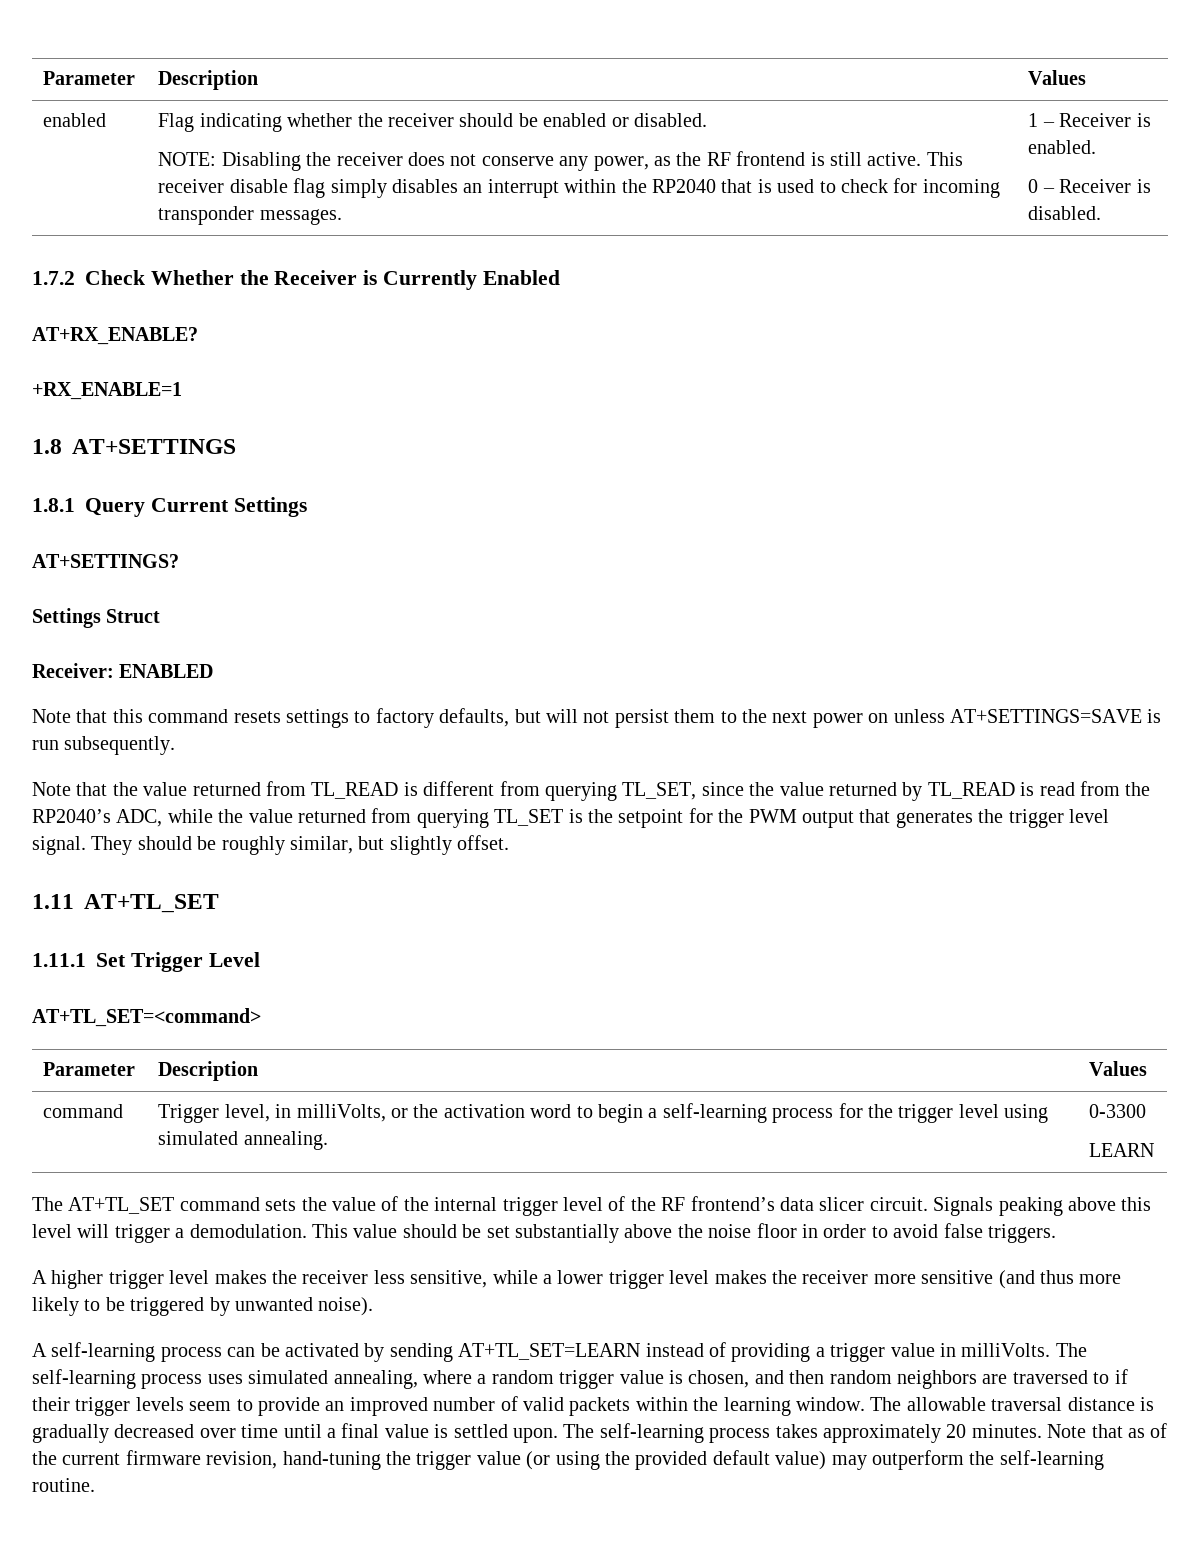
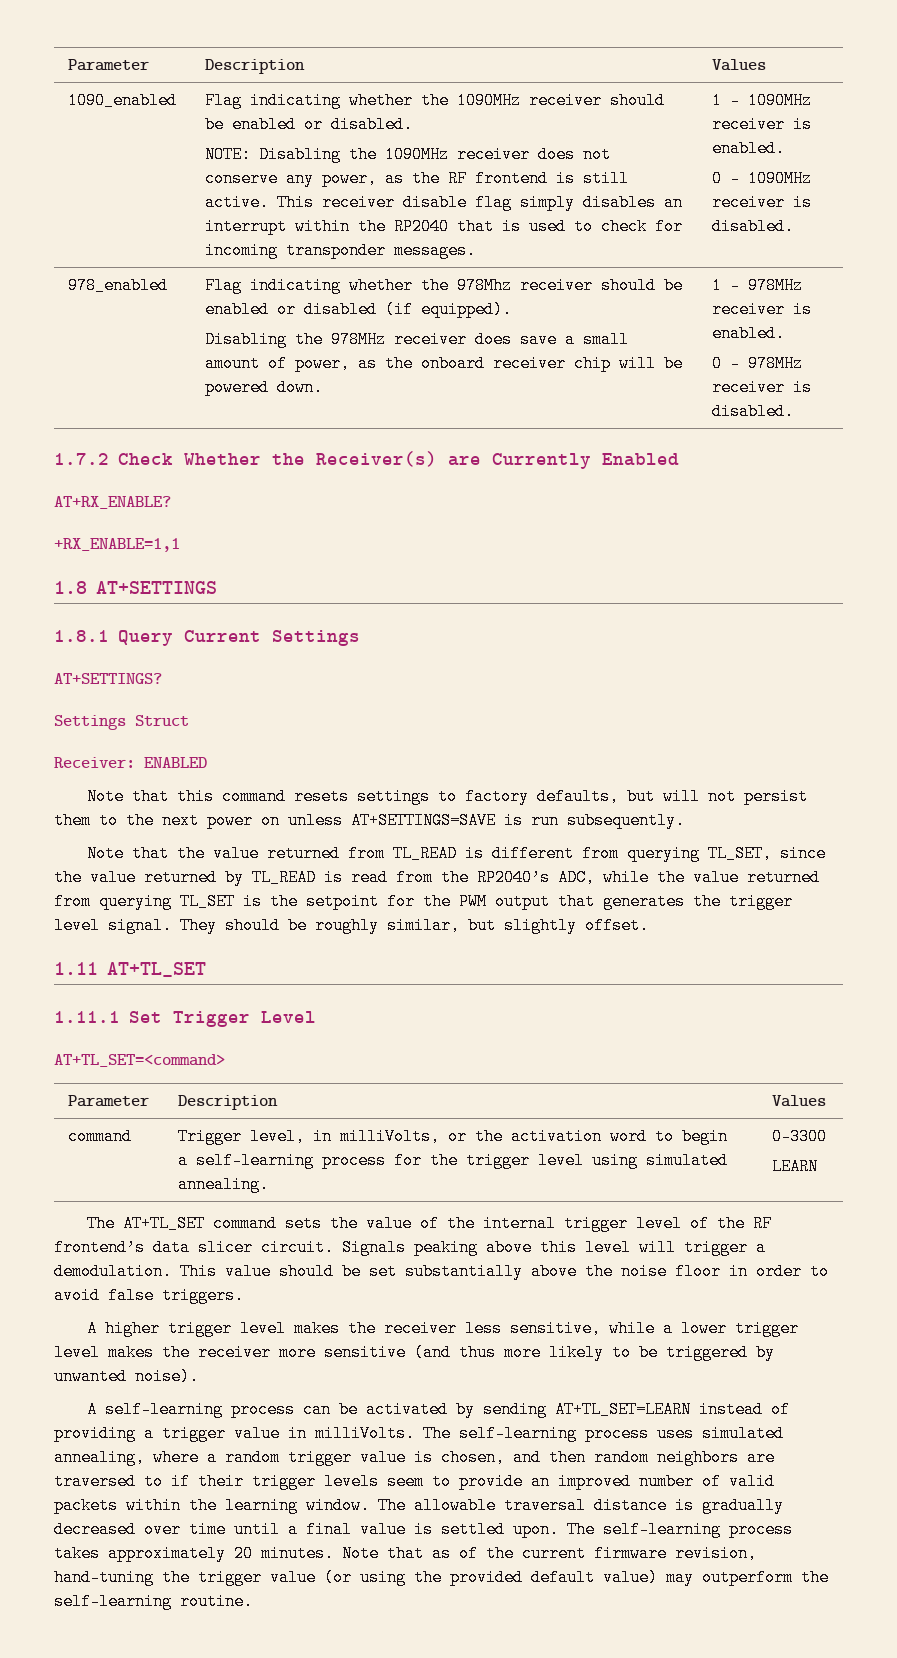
[43,71,136,85] [158,70,259,90] [1028,70,1087,85] [43,113,107,127] [158,113,383,132] Parameter | Description | Values // enabled | Flag indicating whether the -> [68,59,150,71] [205,59,306,74] [712,59,767,71] [68,92,178,109] [205,92,522,109] Parameter | Description | Values // 1090_enabled | Flag indicating whether the 1090MHz
(332, 159) none -> [385,146,450,163] 1090MHz
[1059,113,1151,127] [1028,140,1097,154] [1028,179,1132,193] Receiver is enabled. // 0 – Receiver -> [748,92,813,109] [712,116,813,133] [712,140,786,157] [712,170,813,187] [712,194,813,211] [712,218,795,235] [68,277,169,294] [205,277,684,294] [205,301,513,318] [205,331,630,348] [205,355,684,372] [205,379,324,396] [712,277,804,294] [712,301,813,318] [712,325,786,342] [712,355,804,372] [712,379,786,396] 1090MHz receiver is enabled. // 0 – 1090MHz receiver is disabled. // 978_enabled | Flag indicating whether the 978Mhz receiver should be enabled or disabled (if equipped). // Disabling the 978MHz receiver does save a small amount of power, as the onboard receiver chip will be powered down. | 1 – 978MHz receiver is enabled. // 0 – 978MHz receiver
[274,270,378,285] Receiver is -> [316,451,481,467] Receiver(s) are
[32,382,182,400] +RX_ENABLE=1 -> [54,538,180,552] +RX_ENABLE=1,1

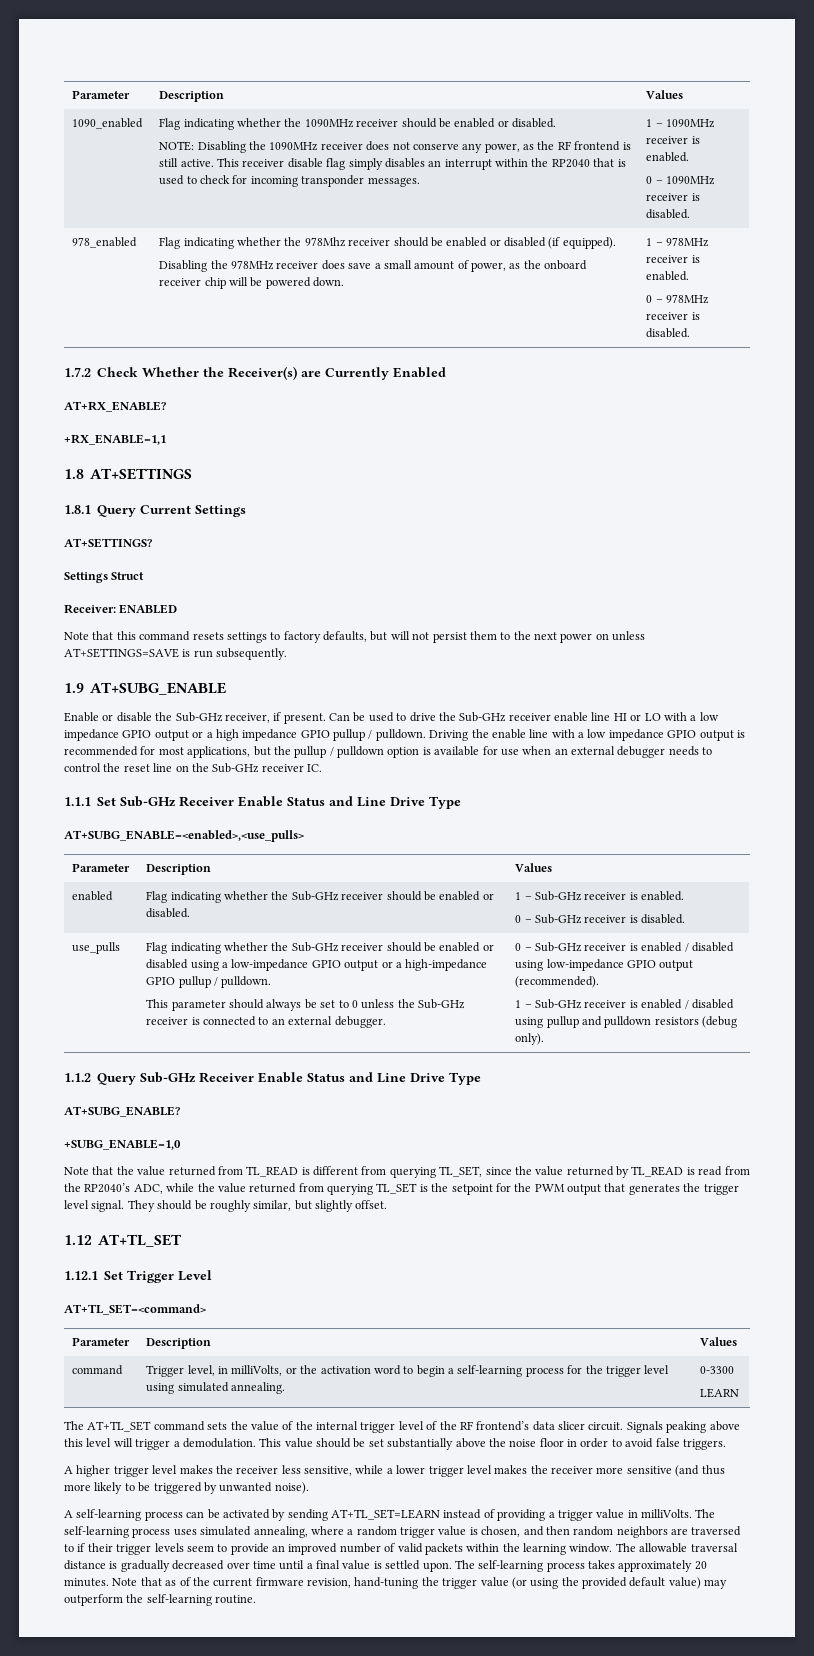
(685, 820) none -> [64,682,227,695] [64,712,719,724] [64,729,745,741] [64,746,713,758] [64,763,322,773] [64,796,462,809] [64,830,304,842] [72,863,131,872] [146,864,212,875] [515,863,553,872] [72,891,114,901] [146,891,494,903] [146,908,191,918] [515,891,685,901] [515,914,686,924] [72,942,121,954] [146,942,494,954] [146,959,488,971] [146,976,272,988] [146,999,466,1011] [146,1016,386,1028] [515,942,734,952] [515,959,694,971] [515,976,600,988] [515,999,734,1009] [515,1016,738,1028] [515,1033,545,1045] [64,1072,482,1085] [64,1106,180,1117] [64,1139,181,1150] // 1.9 AT+SUBG_ENABLE // Enable or disable the Sub-GHz receiver, if present. Can be used to drive the Sub-GHz receiver enable line HI or LO with a low impedance GPIO output or a high impedance GPIO pullup / pulldown. Driving the enable line with a low impedance GPIO output is recommended for most applications, but the pullup / pulldown option is available for use when an external debugger needs to control the reset line on the Sub-GHz receiver IC. // 1.1.1 Set Sub-GHz Receiver Enable Status and Line Drive Type // AT+SUBG_ENABLE=<enabled>,<use_pulls> // Parameter | Description | Values // enabled | Flag indicating whether the Sub-GHz receiver should be enabled or disabled. | 1 – Sub-GHz receiver is enabled. // 0 – Sub-GHz receiver is disabled. // use_pulls | Flag indicating whether the Sub-GHz receiver should be enabled or disabled using a low-impedance GPIO output or a high-impedance GPIO pullup / pulldown. // This parameter should always be set to 0 unless the Sub-GHz receiver is connected to an external debugger. | 0 – Sub-GHz receiver is enabled / disabled using low-impedance GPIO output (recommended). // 1 – Sub-GHz receiver is enabled / disabled using pullup and pulldown resistors (debug only). // 1.1.2 Query Sub-GHz Receiver Enable Status and Line Drive Type // AT+SUBG_ENABLE? // +SUBG_ENABLE=1,0
[54,962,98,975] 1.11 -> [64,1235,92,1245] 1.12
[54,1011,120,1023] 1.11.1 -> [64,1271,98,1280] 1.12.1

